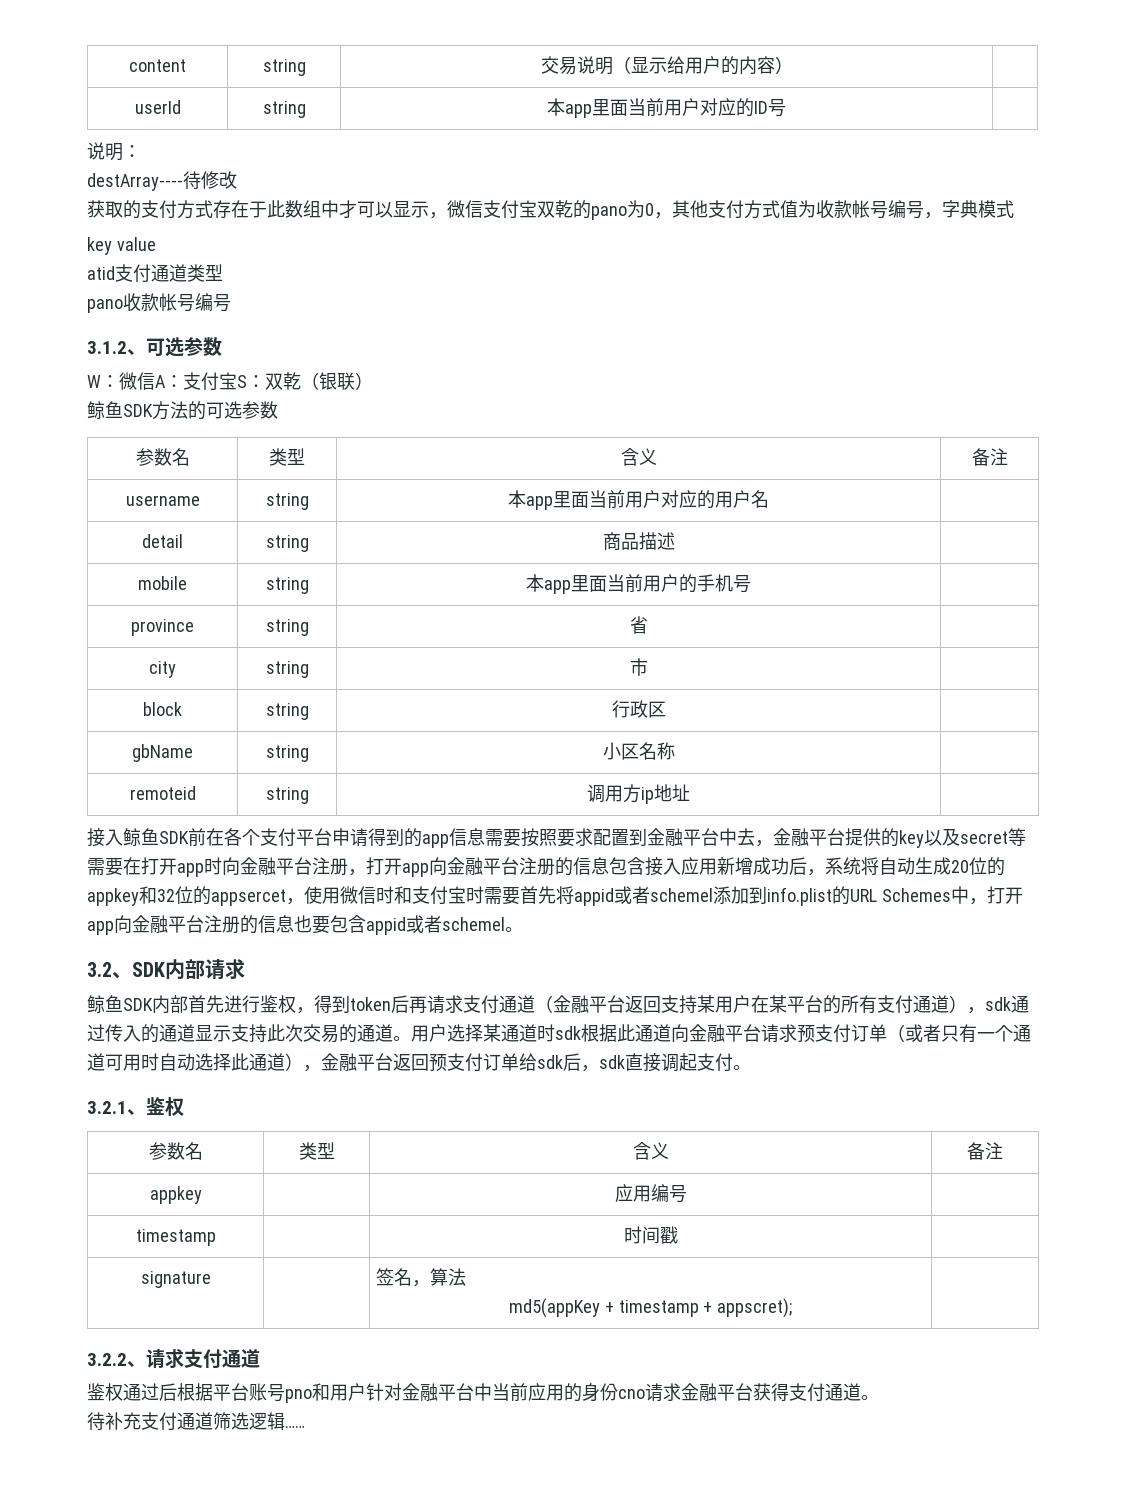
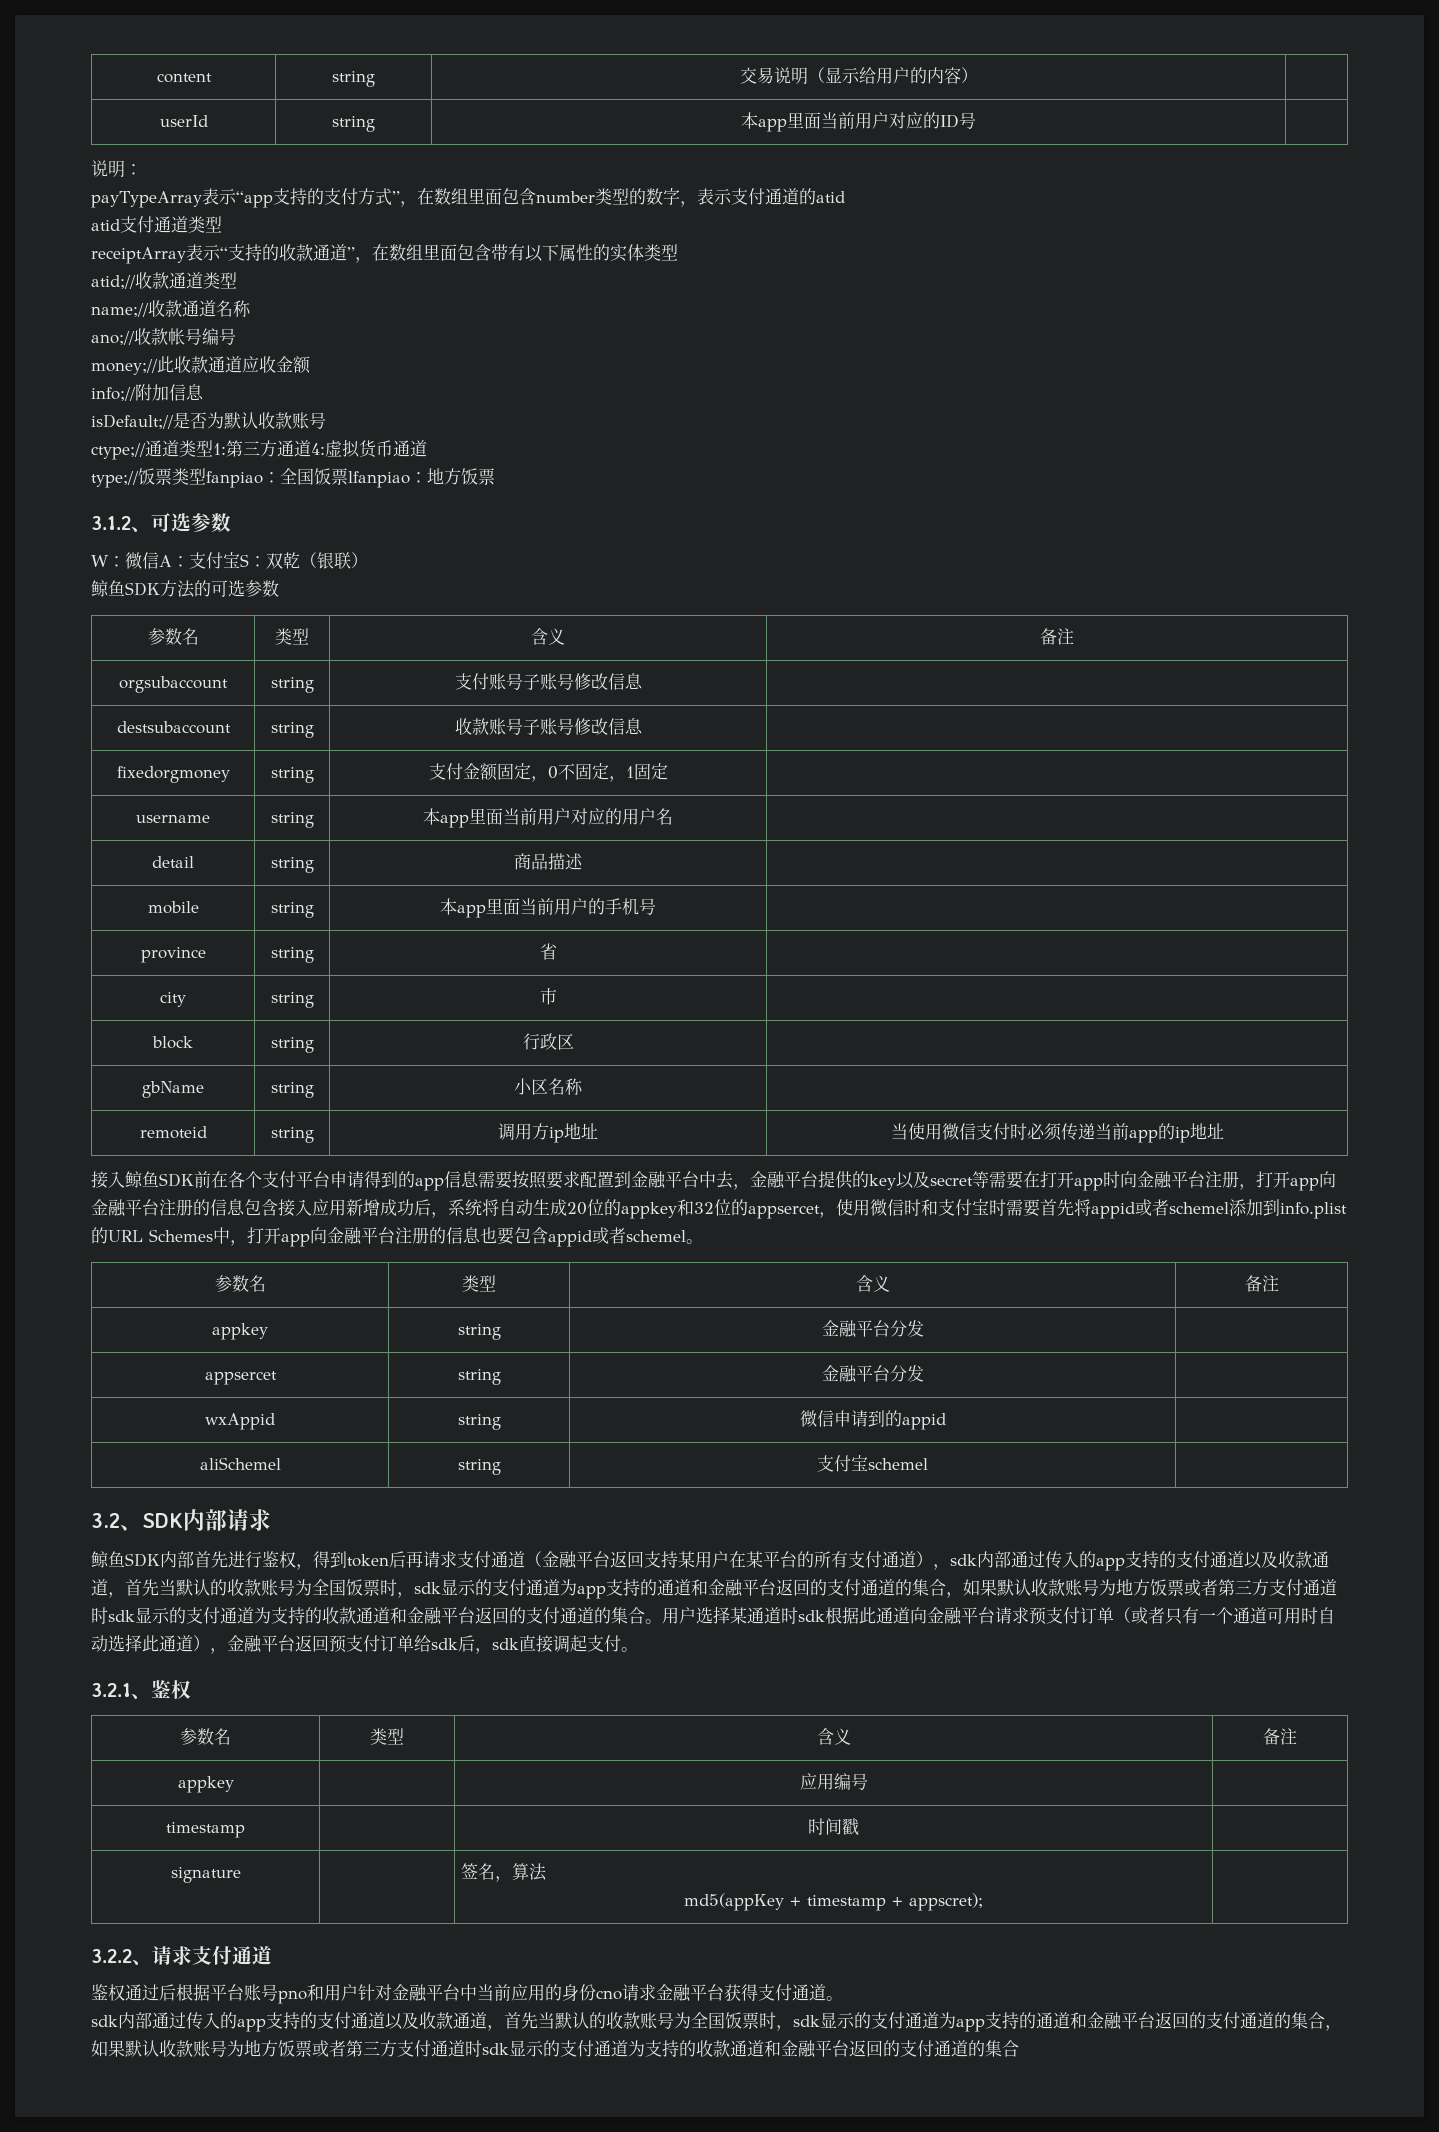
[87,171,237,191] [87,200,1014,220] [87,237,156,255] [87,264,223,283] [87,293,231,313] destArray----待修改 // 获取的支付方式存在于此数组中才可以显示，微信支付宝双乾的pano为0，其他支付方式值为收款帐号编号，字典模式 // key value // atid支付通道类型 // pano收款帐号编号 -> [91,188,845,208] [91,216,222,233] [91,244,678,264] [91,272,237,289] [91,300,251,317] [91,328,236,345] [91,356,311,375] [91,384,204,401] [91,412,326,429] [91,439,427,460] [91,468,495,488] payTypeArray表示“app支持的支付方式”，在数组里面包含number类型的数字，表示支付通道的atid // atid支付通道类型 // receiptArray表示“支持的收款通道”，在数组里面包含带有以下属性的实体类型 // atid;//收款通道类型 // name;//收款通道名称 // ano;//收款帐号编号 // money;//此收款通道应收金额 // info;//附加信息 // isDefault;//是否为默认收款账号 // ctype;//通道类型1:第三方通道4:虚拟货币通道 // type;//饭票类型fanpiao：全国饭票lfanpiao：地方饭票
(1008, 457) none -> [119,676,228,693] [270,677,314,693] [454,673,643,690] [116,721,231,734] [270,722,314,738] [454,718,643,735] [116,766,230,783] [270,767,314,783] [428,763,668,782] // orgsubaccount | string | 支付账号子账号修改信息 | // destsubaccount | string | 收款账号子账号修改信息 | // fixedorgmoney | string | 支付金额固定，0不固定，1固定 |
(691, 792) none -> [890,1123,1224,1143] 当使用微信支付时必须传递当前app的ip地址
(523, 929) none -> [214,1275,266,1292] [462,1275,496,1292] [855,1275,890,1292] [1244,1275,1279,1292] [212,1323,268,1340] [457,1324,501,1340] [821,1320,924,1338] [204,1371,277,1385] [457,1369,501,1385] [821,1365,924,1383] [205,1413,275,1430] [457,1414,501,1430] [799,1410,946,1430] [199,1457,281,1470] [457,1459,501,1475] [817,1455,929,1472] // 参数名 | 类型 | 含义 | 备注 // appkey | string | 金融平台分发 | // appsercet | string | 金融平台分发 | // wxAppid | string | 微信申请到的appid | // aliSchemel | string | 支付宝schemel |
[1011,995,1029,1013] [87,1024,393,1043] 通过传入的通道显示支持此次交易的通道 -> [977,1551,1329,1571] [91,1579,1337,1599] [91,1607,645,1625] 内部通过传入的app支持的支付通道以及收款通道，首先当默认的收款账号为全国饭票时，sdk显示的支付通道为app支持的通道和金融平台返回的支付通道的集合，如果默认收款账号为地方饭票或者第三方支付通道时sdk显示的支付通道为支持的收款通道和金融平台返回的支付通道的集合
[87,1412,305,1431] 待补充支付通道筛选逻辑…… -> [91,2012,1342,2032] [91,2040,1019,2058] sdk内部通过传入的app支持的支付通道以及收款通道，首先当默认的收款账号为全国饭票时，sdk显示的支付通道为app支持的通道和金融平台返回的支付通道的集合，如果默认收款账号为地方饭票或者第三方支付通道时sdk显示的支付通道为支持的收款通道和金融平台返回的支付通道的集合

